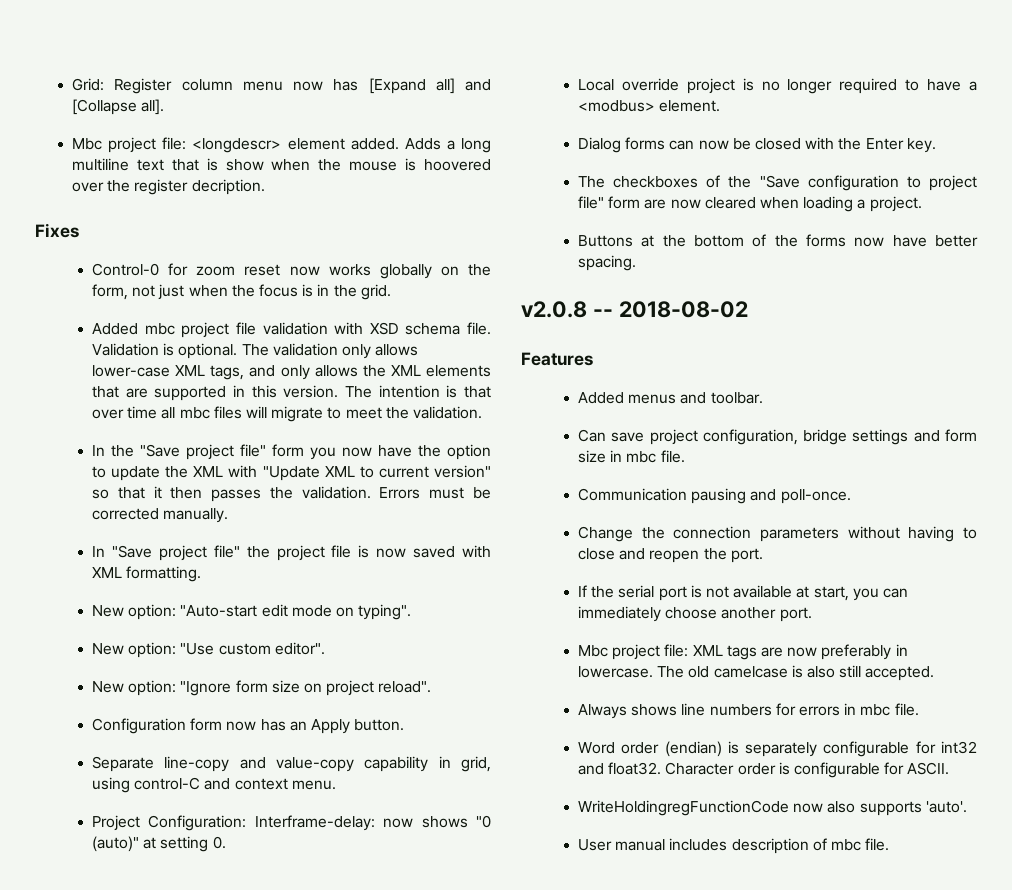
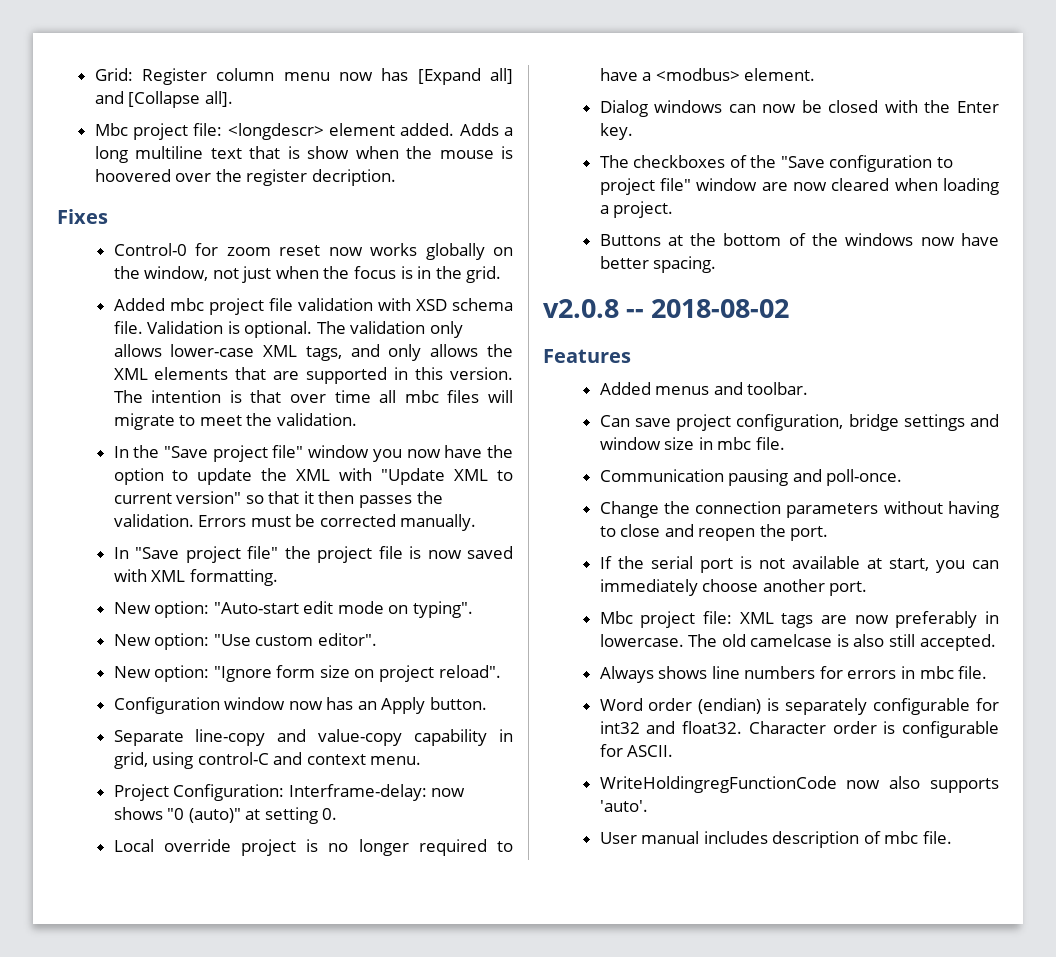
[92,284,129,300] form, -> [144,266,209,281] window,
[272,444,305,457] form -> [308,445,370,458] window
[190,718,223,731] form -> [224,697,286,710] window
[625,137,666,150] forms -> [654,100,723,113] windows
[608,196,641,209] form -> [696,178,758,191] window
[806,234,847,247] forms -> [845,233,914,246] windows
[945,429,977,442] form -> [599,437,661,450] window

